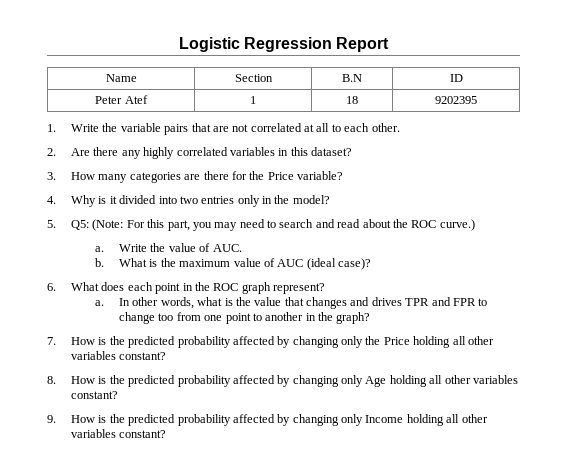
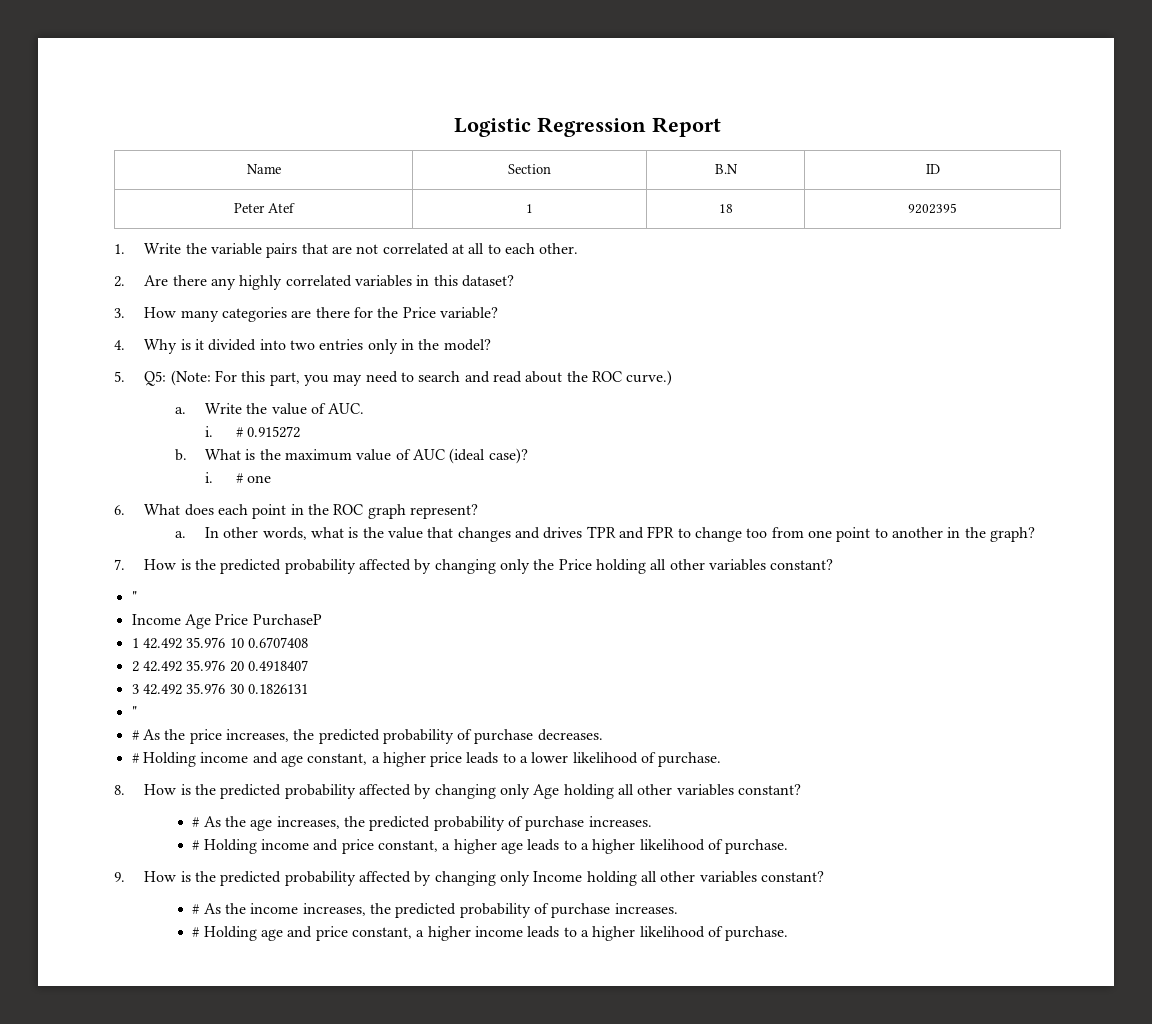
(242, 248) none -> [205,426,300,438] // i. # 0.915272
(372, 264) none -> [205,472,271,483] // i. # one
(167, 356) none -> [131,591,137,602] [131,614,322,629] [131,637,308,649] [131,660,308,672] [131,683,308,695] [131,706,137,717] [131,729,603,744] [131,752,722,767] // " // Income Age Price PurchaseP // 1 42.492 35.976 10 0.6707408 // 2 42.492 35.976 20 0.4918407 // 3 42.492 35.976 30 0.1826131 // " // # As the price increases, the predicted probability of purchase decreases. // # Holding income and age constant, a higher price leads to a lower likelihood of purchase.
(119, 395) none -> [192,816,652,831] [192,839,789,854] // # As the age increases, the predicted probability of purchase increases. // # Holding income and price constant, a higher age leads to a higher likelihood of purchase.
(167, 434) none -> [192,903,678,918] [192,926,789,941] // # As the income increases, the predicted probability of purchase increases. // # Holding age and price constant, a higher income leads to a higher likelihood of purchase.

